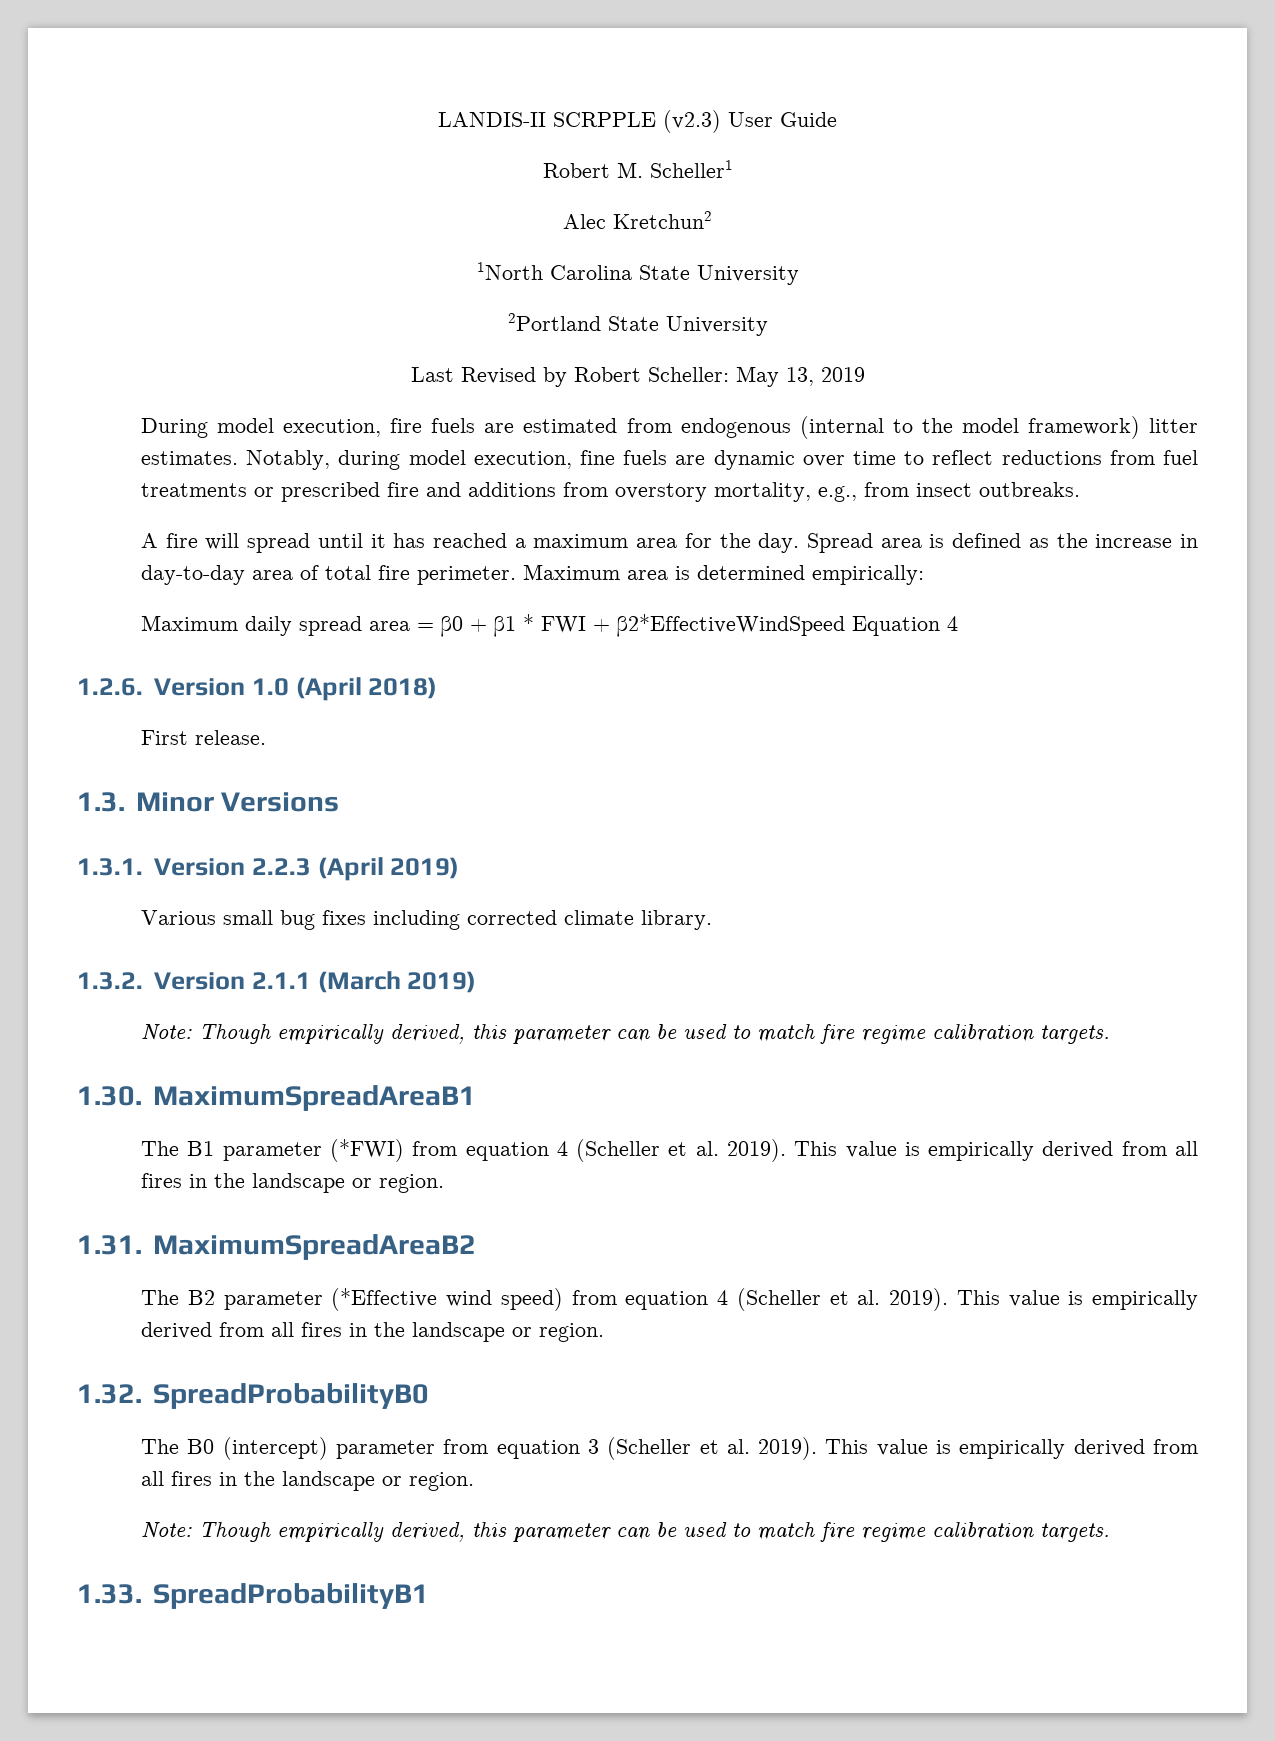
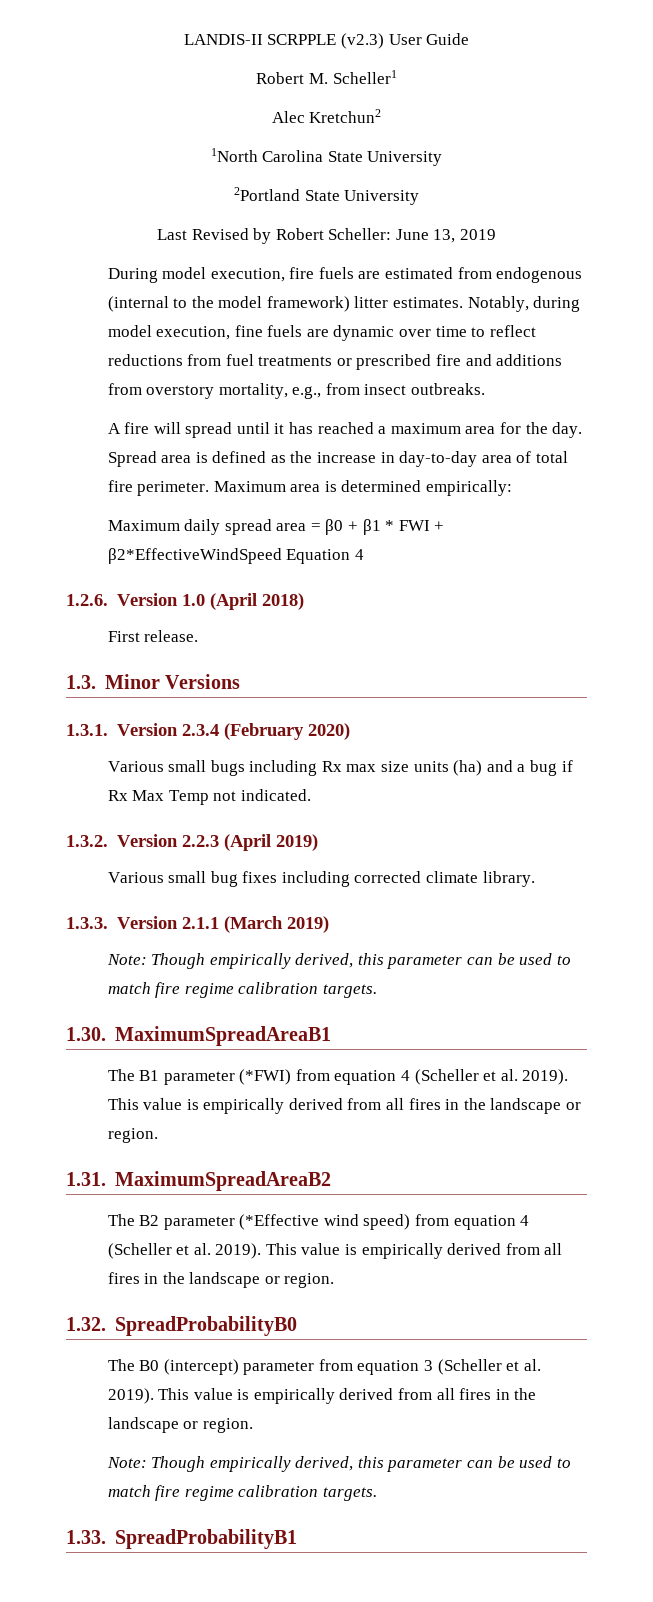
[735,366,779,387] May -> [395,229,429,240] June
(245, 867) none -> [181,723,350,740] [107,760,573,776] [107,789,311,805] [66,834,178,847] 2.3.4 (February 2020) // Various small bugs including Rx max size units (ha) and a bug if Rx Max Temp not indicated. // 1.3.2. Version
[77,972,143,990] 1.3.2. -> [66,917,108,929] 1.3.3.

